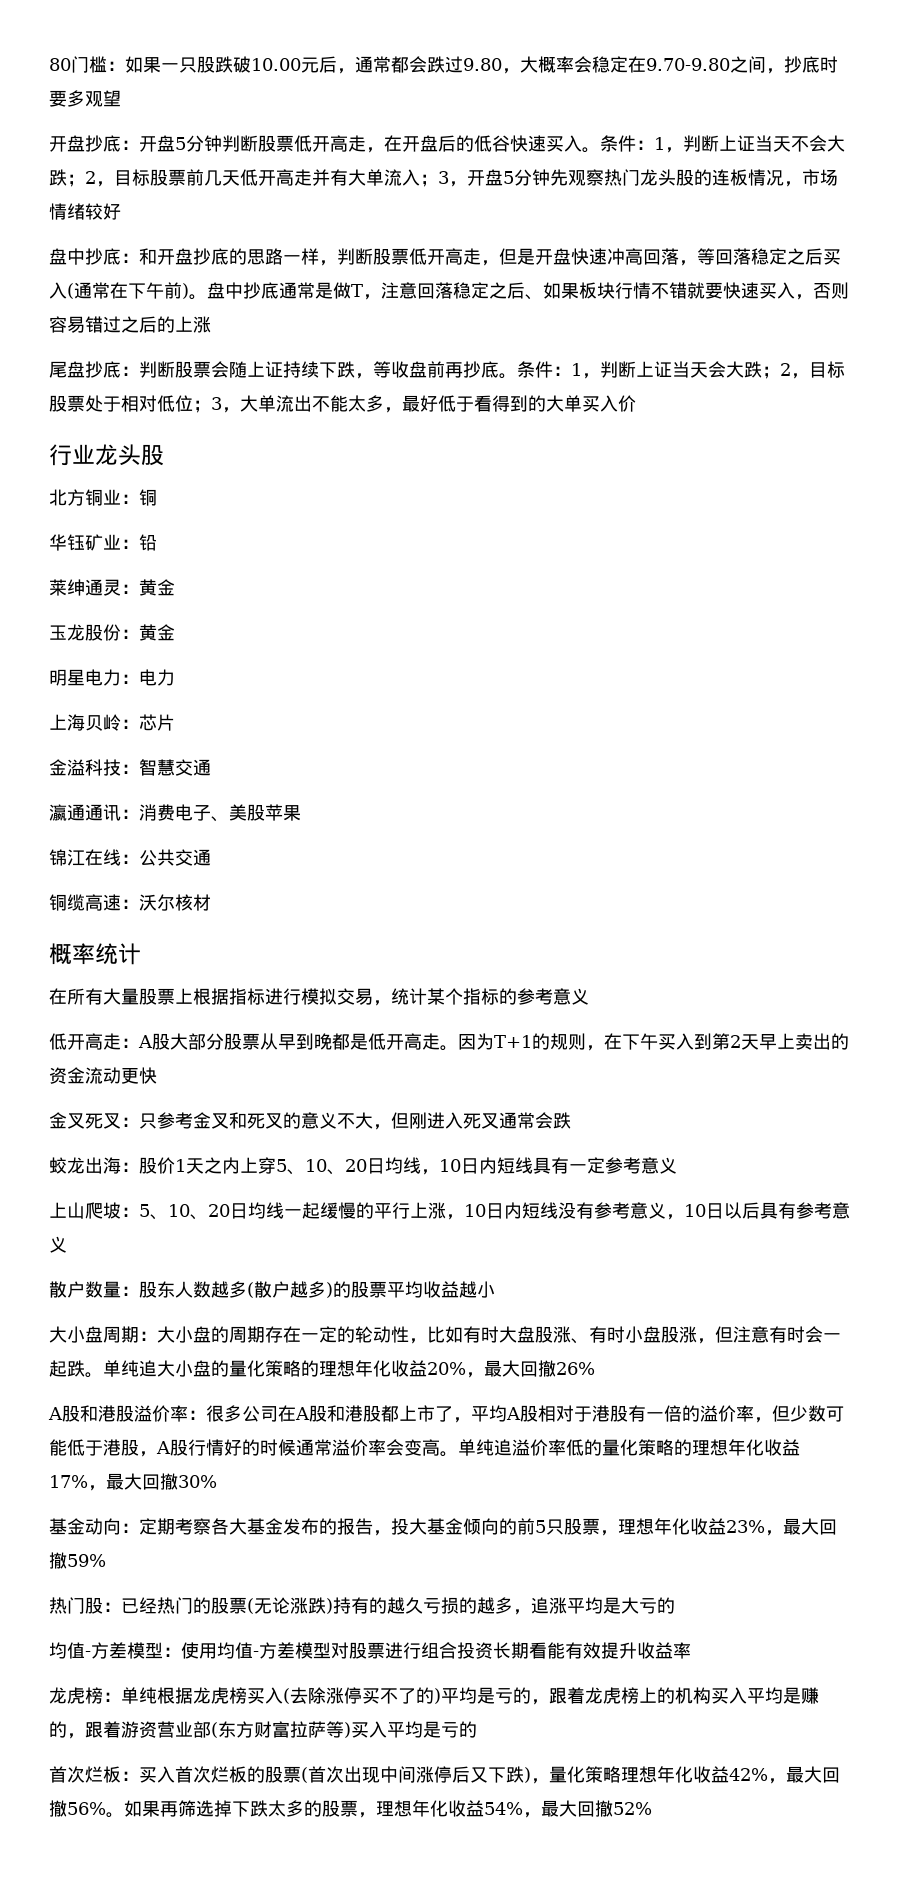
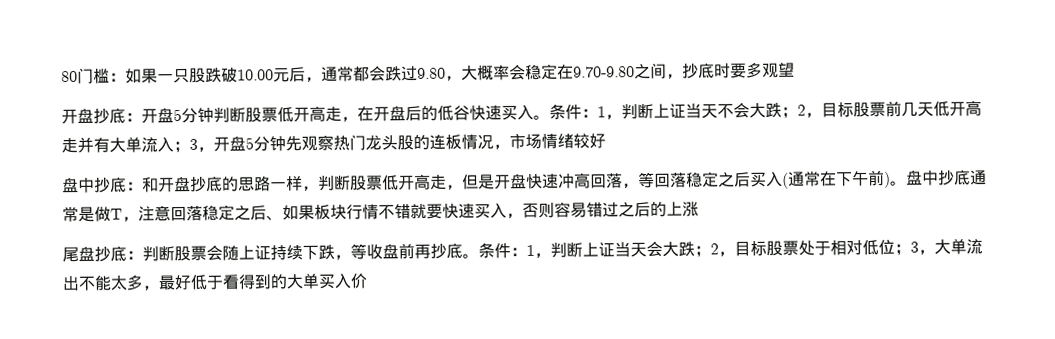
[49,444,164,466] [49,489,157,506] [49,534,157,551] [49,579,175,596] [49,624,175,641] [49,669,175,686] [49,714,175,731] [49,759,211,776] [49,804,301,822] [49,849,211,866] [49,894,211,911] [49,943,141,965] [49,988,589,1006] [49,1033,849,1051] [49,1067,157,1084] [49,1112,571,1130] [49,1157,677,1175] [49,1202,850,1220] [49,1236,67,1253] [49,1281,495,1298] [49,1326,841,1344] [49,1360,595,1378] [48,1405,844,1423] [49,1439,800,1457] [49,1473,217,1491] [49,1518,837,1536] [49,1552,106,1569] [49,1597,675,1615] [49,1642,691,1659] [49,1687,819,1705] [49,1721,477,1739] [49,1766,840,1784] [49,1800,652,1818] // 行业龙头股 // 北方铜业：铜 // 华钰矿业：铅 // 莱绅通灵：黄金 // 玉龙股份：黄金 // 明星电力：电力 // 上海贝岭：芯片 // 金溢科技：智慧交通 // 瀛通通讯：消费电子、美股苹果 // 锦江在线：公共交通 // 铜缆高速：沃尔核材 // 概率统计 // 在所有大量股票上根据指标进行模拟交易，统计某个指标的参考意义 // 低开高走：A股大部分股票从早到晚都是低开高走。因为T+1的规则，在下午买入到第2天早上卖出的资金流动更快 // 金叉死叉：只参考金叉和死叉的意义不大，但刚进入死叉通常会跌 // 蛟龙出海：股价1天之内上穿5、10、20日均线，10日内短线具有一定参考意义 // 上山爬坡：5、10、20日均线一起缓慢的平行上涨，10日内短线没有参考意义，10日以后具有参考意义 // 散户数量：股东人数越多(散户越多)的股票平均收益越小 // 大小盘周期：大小盘的周期存在一定的轮动性，比如有时大盘股涨、有时小盘股涨，但注意有时会一起跌。单纯追大小盘的量化策略的理想年化收益20%，最大回撤26% // A股和港股溢价率：很多公司在A股和港股都上市了，平均A股相对于港股有一倍的溢价率，但少数可能低于港股，A股行情好的时候通常溢价率会变高。单纯追溢价率低的量化策略的理想年化收益17%，最大回撤30% // 基金动向：定期考察各大基金发布的报告，投大基金倾向的前5只股票，理想年化收益23%，最大回撤59% // 热门股：已经热门的股票(无论涨跌)持有的越久亏损的越多，追涨平均是大亏的 // 均值-方差模型：使用均值-方差模型对股票进行组合投资长期看能有效提升收益率 // 龙虎榜：单纯根据龙虎榜买入(去除涨停买不了的)平均是亏的，跟着龙虎榜上的机构买入平均是赚的，跟着游资营业部(东方财富拉萨等)买入平均是亏的 // 首次烂板：买入首次烂板的股票(首次出现中间涨停后又下跌)，量化策略理想年化收益42%，最大回撤56%。如果再筛选掉下跌太多的股票，理想年化收益54%，最大回撤52% -> (368, 281) none

